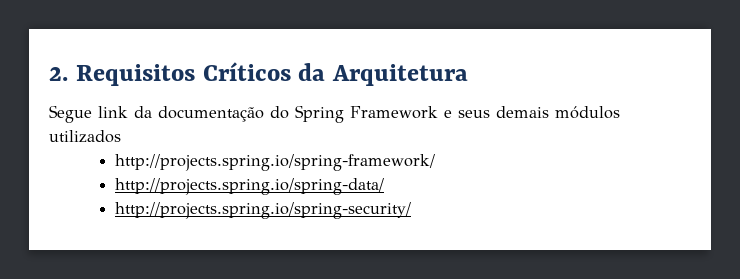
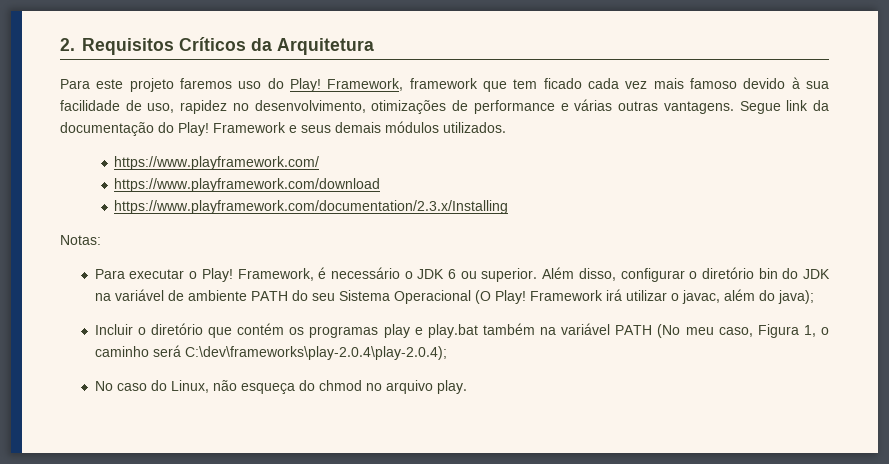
(468, 75) none -> [60,77,830,92] [60,99,734,114] Para este projeto faremos uso do Play! Framework, framework que tem ficado cada vez mais famoso devido à sua facilidade de uso, rapidez no desenvolvimento, otimizações de performance e várias outras vantagens.
[295,105,344,123] Spring -> [178,122,209,136] Play!
[49,130,121,143] [114,154,435,171] [114,178,384,195] [114,202,411,219] utilizados // http://projects.spring.io/spring-framework/ // http://projects.spring.io/spring-data/ // http://projects.spring.io/spring-security/ -> [443,122,506,133] [114,156,320,170] [114,178,381,192] [114,200,509,214] [60,235,101,245] [94,267,830,282] [94,289,814,304] [94,323,829,338] [94,345,447,360] [94,380,467,394] utilizados. // https://www.playframework.com/ // https://www.playframework.com/download // https://www.playframework.com/documentation/2.3.x/Installing // Notas: // Para executar o Play! Framework, é necessário o JDK 6 ou superior. Além disso, configurar o diretório bin do JDK na variável de ambiente PATH do seu Sistema Operacional (O Play! Framework irá utilizar o javac, além do java); // Incluir o diretório que contém os programas play e play.bat também na variável PATH (No meu caso, Figura 1, o caminho será C:\dev\frameworks\play-2.0.4\play-2.0.4); // No caso do Linux, não esqueça do chmod no arquivo play.

